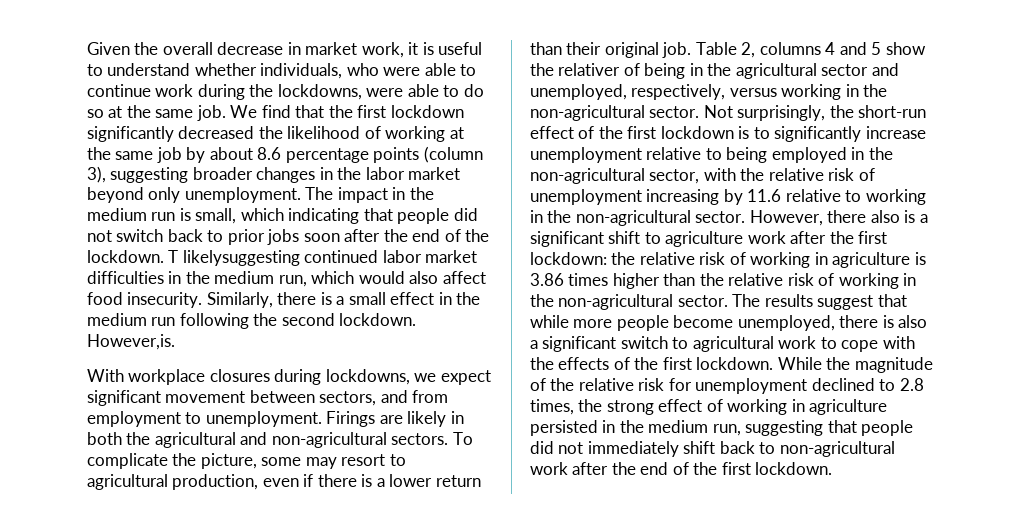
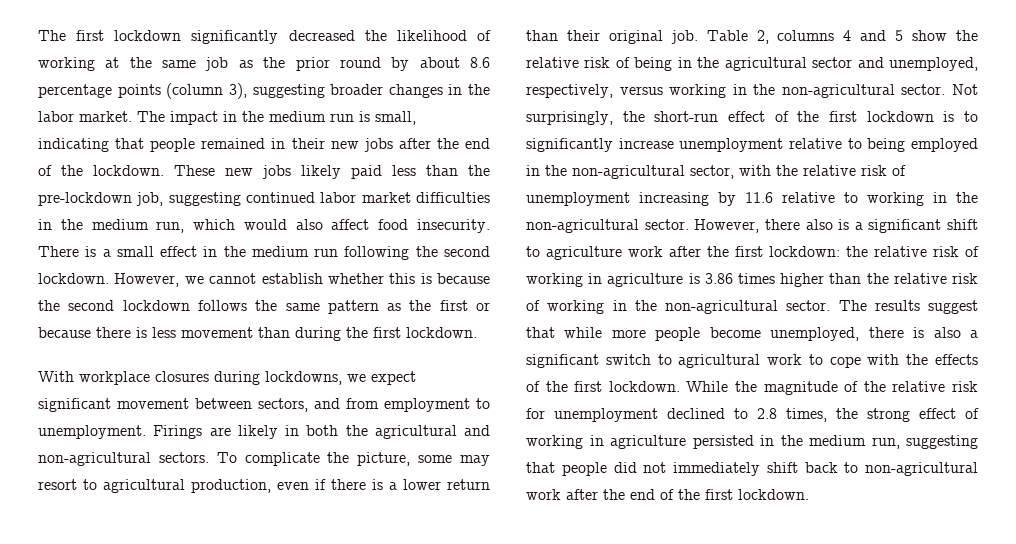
[87,42,483,58] [87,63,477,79] [87,84,484,100] [87,105,353,121] Given the overall decrease in market work, it is useful to understand whether individuals, who were able to continue work during the lockdowns, were able to do so at the same job. We find that the -> [38,30,66,41] The
(182, 155) none -> [238,57,381,71] as the prior round
[408,167,461,180] [87,187,301,203] market beyond only unemployment. -> [79,111,132,122] market.
[240,208,284,221] which -> (416, 118) none
[453,208,478,221] [87,229,340,245] did not switch back to prior jobs soon -> [201,138,393,152] remained in their new jobs
[168,250,300,266] T likelysuggesting -> [174,165,490,179] [38,192,241,206] These new jobs likely paid less than the pre-lockdown job, suggesting
[206,292,317,308] Similarly, there -> [38,246,79,257] There
[87,334,175,350] However,is. -> [114,273,490,287] [38,300,491,314] [38,327,477,341] However, we cannot establish whether this is because the second lockdown follows the same pattern as the first or because there is less movement than during the first lockdown.
[558,63,621,76] relativer -> [526,57,611,68] relative risk

